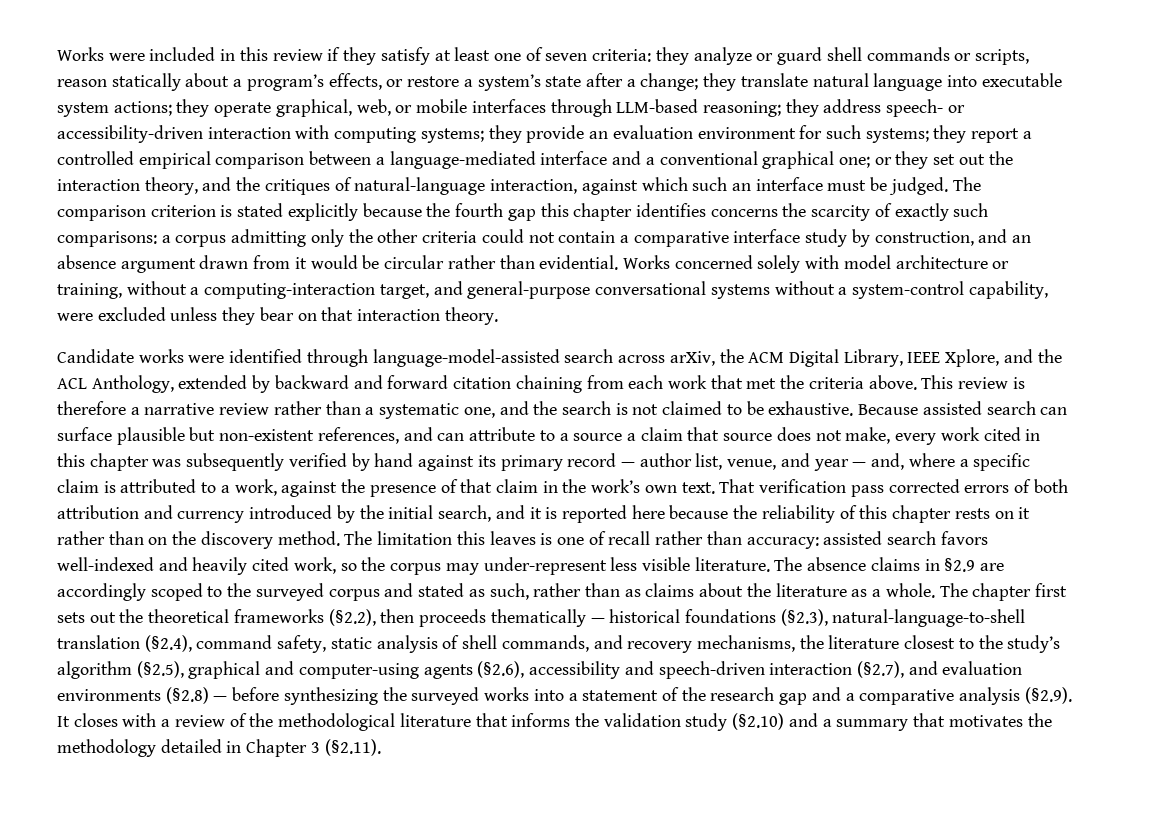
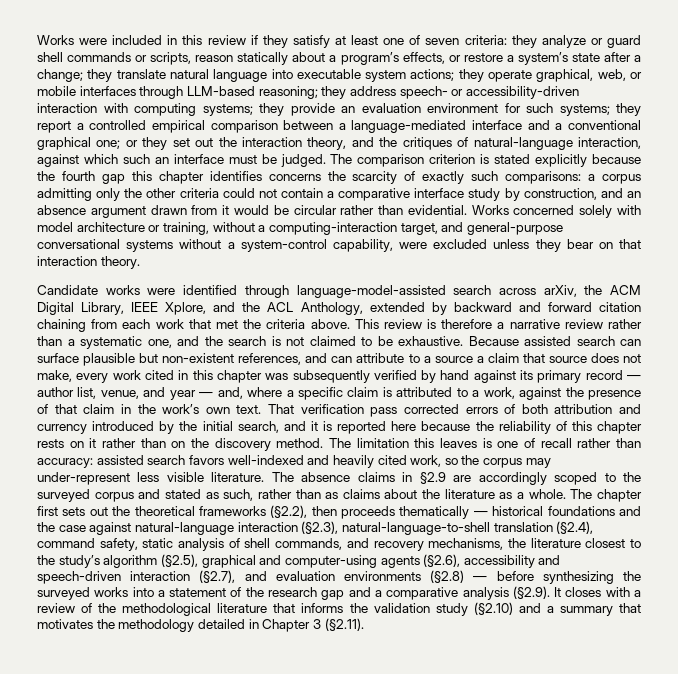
(776, 616) none -> [618,506,641,516] [37,522,298,535] and the case against natural-language interaction

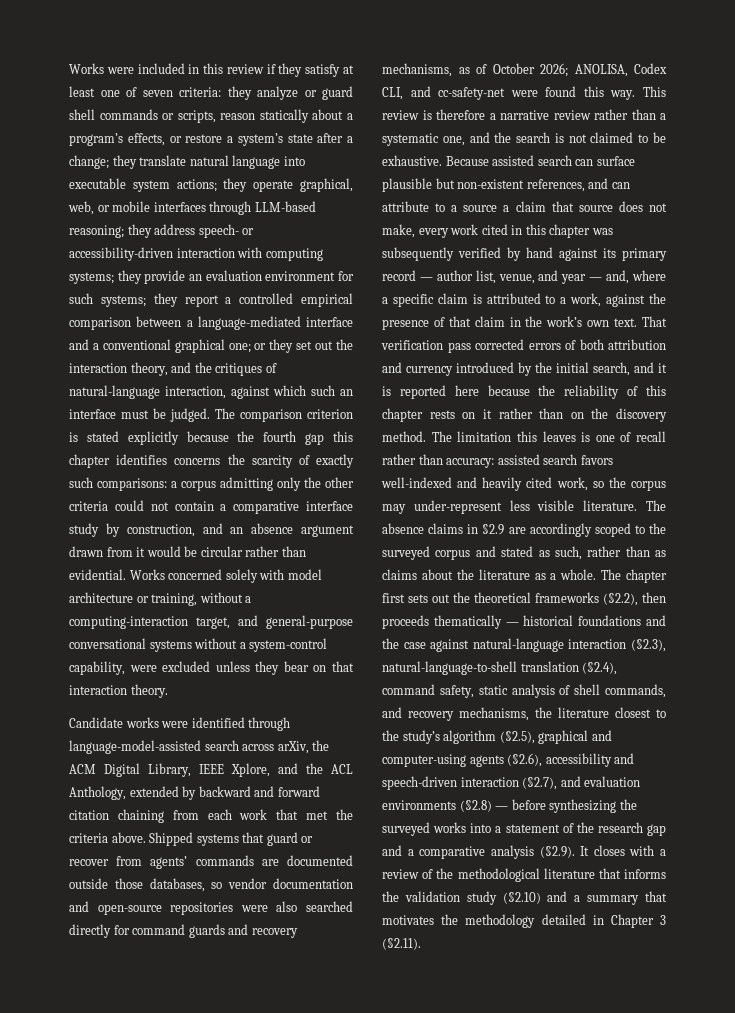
(350, 324) none -> [149,832,314,846] [69,855,353,869] [69,878,353,892] [69,901,353,915] [69,924,298,938] [382,63,667,77] [382,86,636,100] Shipped systems that guard or recover from agents’ commands are documented outside those databases, so vendor documentation and open-source repositories were also searched directly for command guards and recovery mechanisms, as of October 2026; ANOLISA, Codex CLI, and cc-safety-net were found this way.

